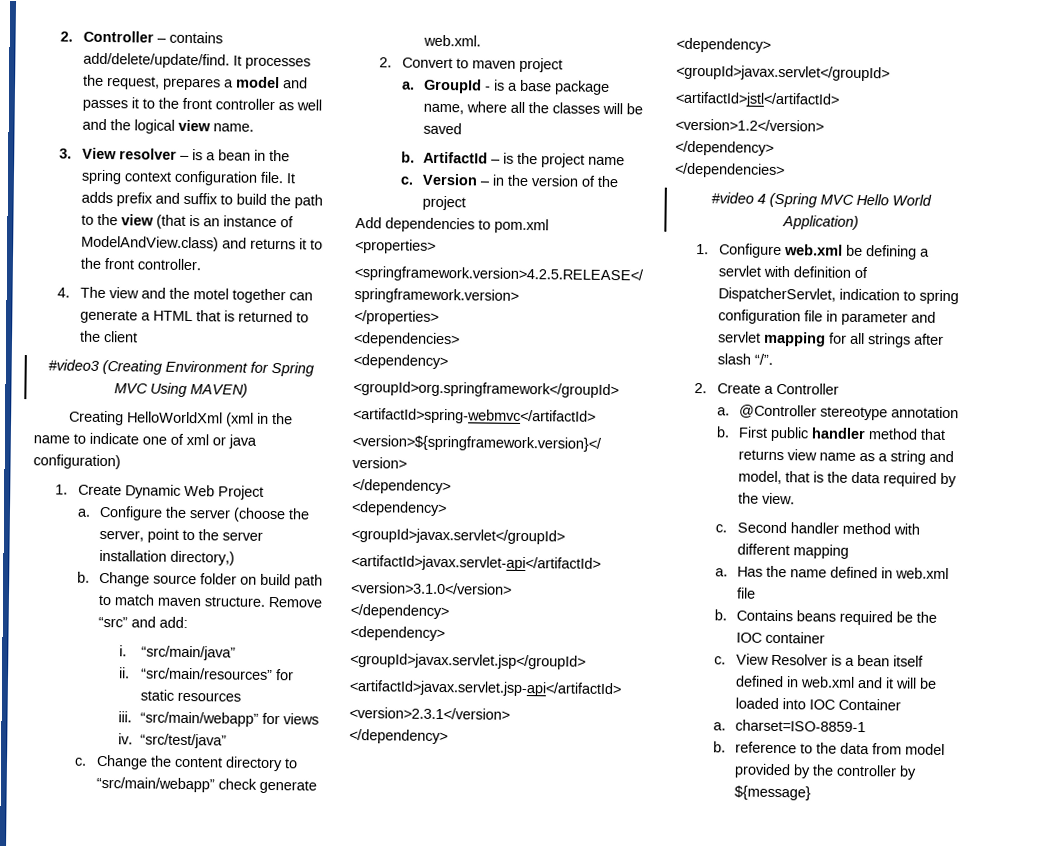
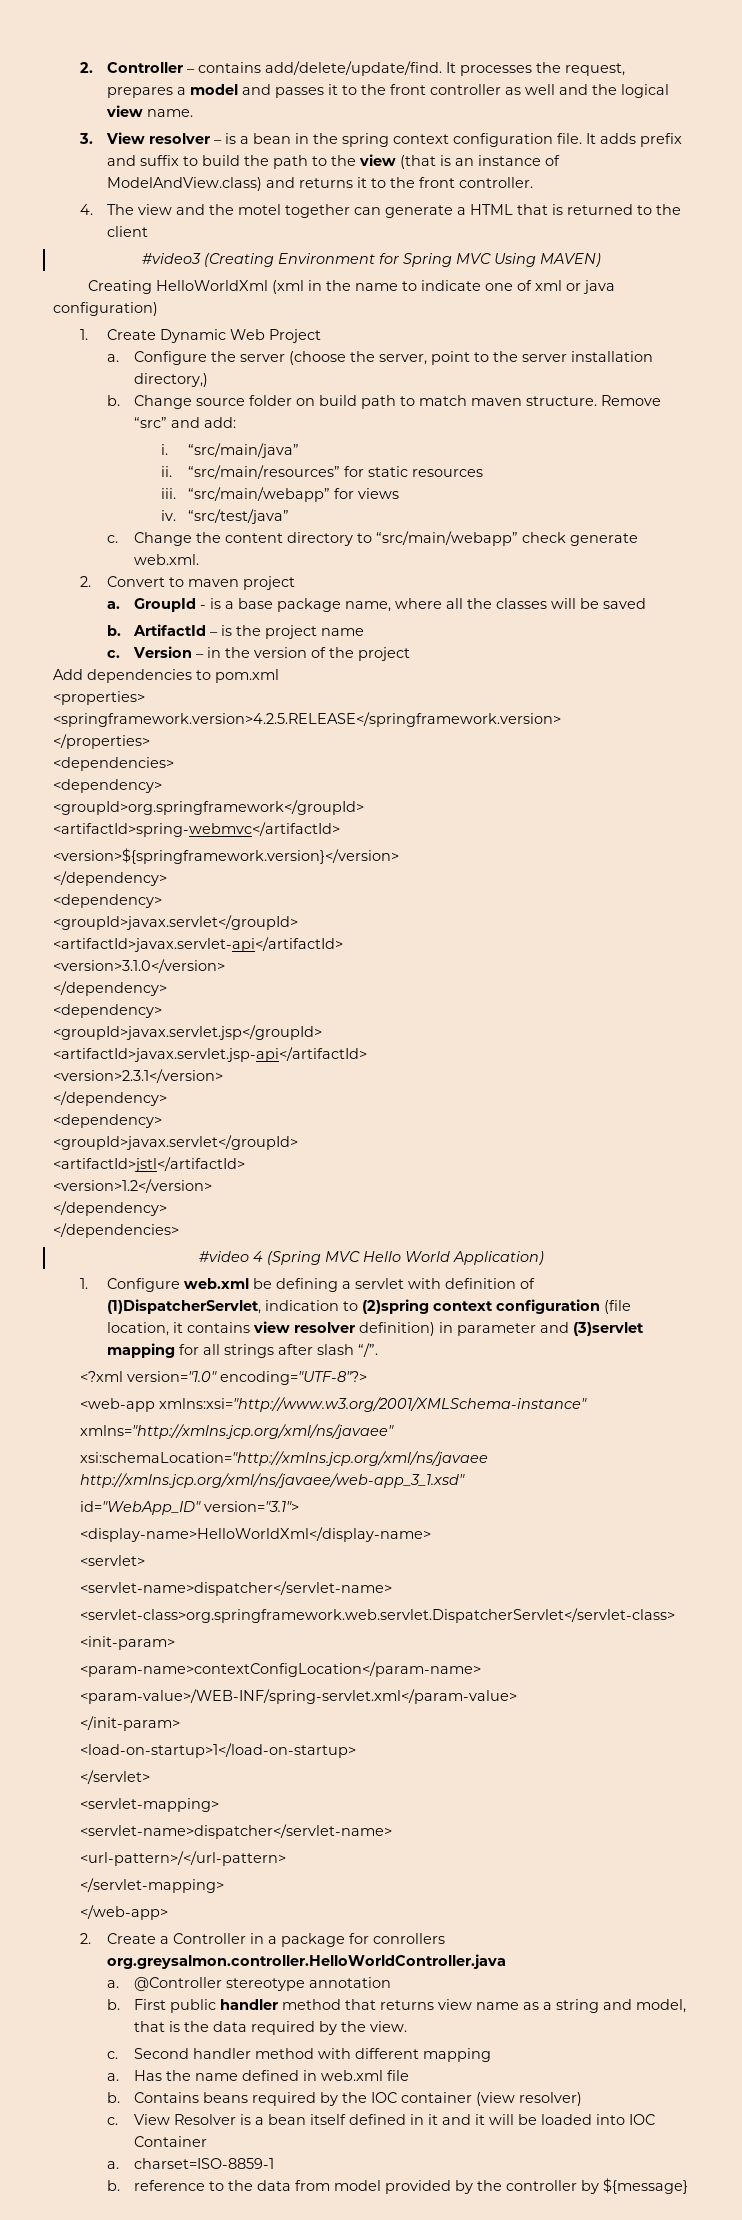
[717,287,836,303] DispatcherServlet, -> [106,1299,261,1314] (1)DispatcherServlet,
[918,289,959,305] [717,309,823,325] spring configuration file -> [361,1299,631,1314] [106,1321,435,1336] (2)spring context configuration (file location, it contains view resolver definition)
[717,331,761,343] servlet -> [572,1322,644,1336] (3)servlet
[694,382,839,395] 2. Create a Controller -> [79,1371,367,1385] [79,1397,587,1412] [79,1424,394,1439] [79,1451,488,1466] [79,1473,465,1488] [79,1501,299,1515] [79,1527,431,1542] [79,1555,145,1566] [79,1581,392,1596] [79,1608,675,1623] [79,1636,175,1650] [79,1662,481,1677] [79,1689,517,1704] [79,1716,180,1731] [79,1743,356,1758] [79,1770,150,1784] [79,1798,219,1812] [79,1824,392,1839] [79,1851,286,1866] [79,1878,224,1893] [79,1905,168,1920] [79,1933,445,1947] [106,1954,506,1969] <?xml version="1.0" encoding="UTF-8"?> // <web-app xmlns:xsi="http://www.w3.org/2001/XMLSchema-instance" // xmlns="http://xmlns.jcp.org/xml/ns/javaee" // xsi:schemaLocation="http://xmlns.jcp.org/xml/ns/javaee http://xmlns.jcp.org/xml/ns/javaee/web-app_3_1.xsd" // id="WebApp_ID" version="3.1"> // <display-name>HelloWorldXml</display-name> // <servlet> // <servlet-name>dispatcher</servlet-name> // <servlet-class>org.springframework.web.servlet.DispatcherServlet</servlet-class> // <init-param> // <param-name>contextConfigLocation</param-name> // <param-value>/WEB-INF/spring-servlet.xml</param-value> // </init-param> // <load-on-startup>1</load-on-startup> // </servlet> // <servlet-mapping> // <servlet-name>dispatcher</servlet-name> // <url-pattern>/</url-pattern> // </servlet-mapping> // </web-app> // 2. Create a Controller in a package for conrollers org.greysalmon.controller.HelloWorldController.java
[895,611,913,623] be -> [319,2092,338,2106] by
(825, 637) none -> [475,2092,582,2106] (view resolver)
[799,676,855,688] web.xml -> [427,2114,438,2125] it

